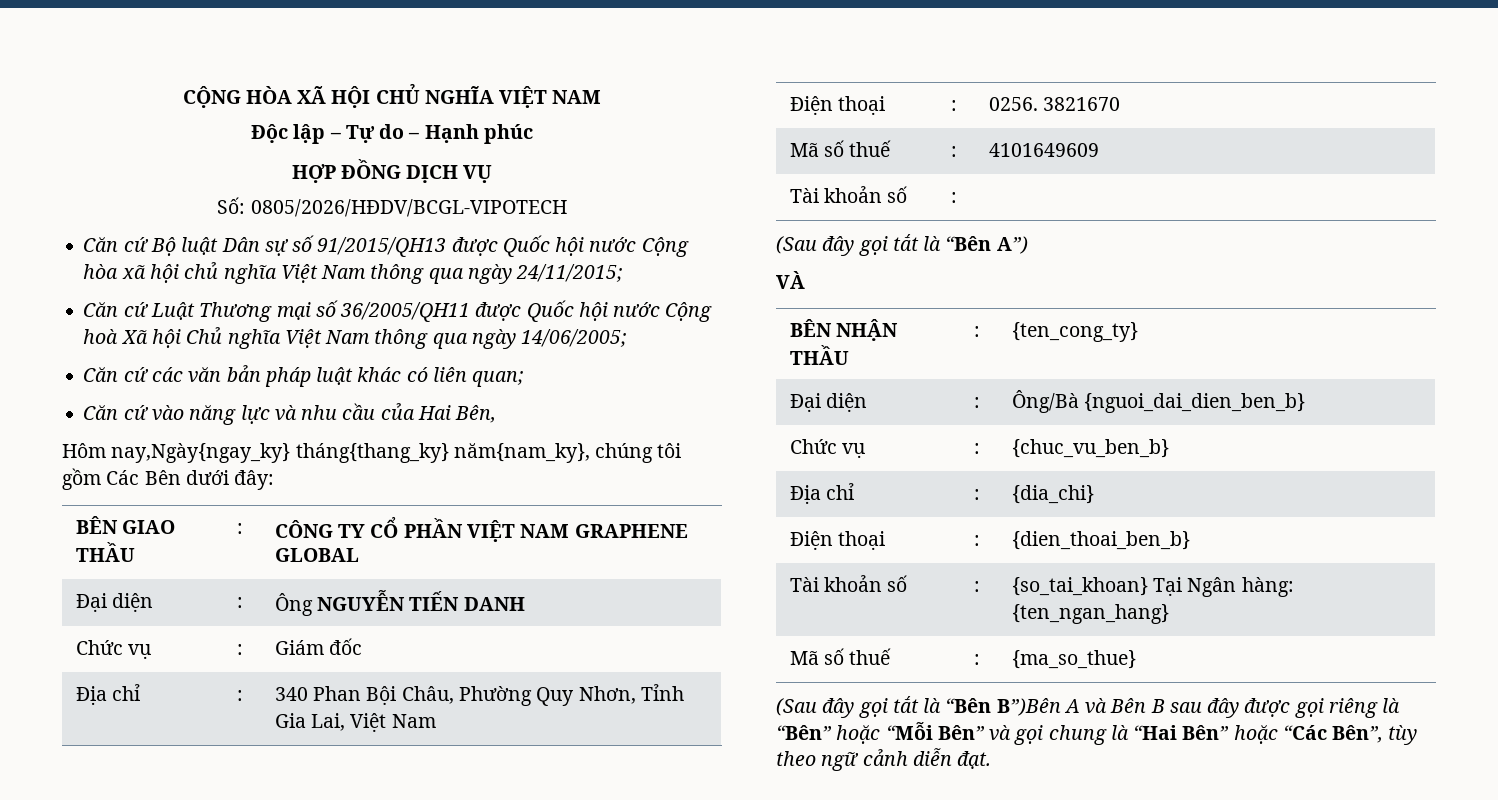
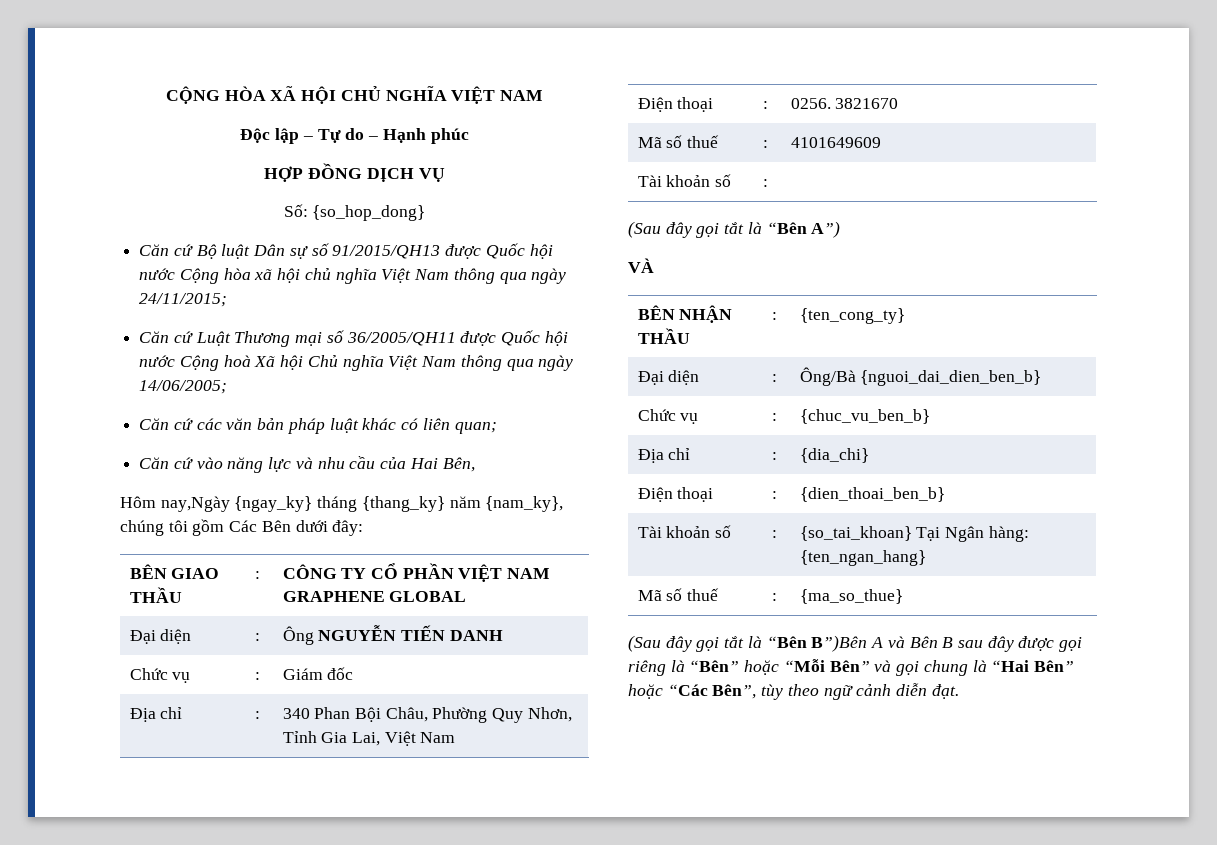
[250,199,567,217] 0805/2026/HĐDV/BCGL-VIPOTECH -> [312,205,426,221] {so_hop_dong}
[111,443,590,463] nay,Ngày{ngay_ky} tháng{thang_ky} năm{nam_ky}, -> [160,496,564,512] nay,Ngày {ngay_ky} tháng {thang_ky} năm {nam_ky},

